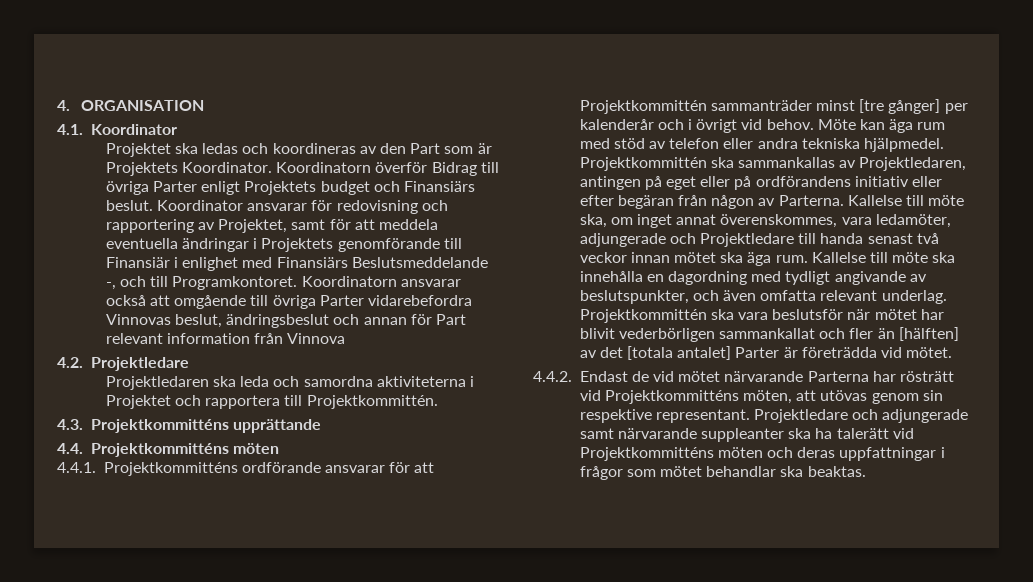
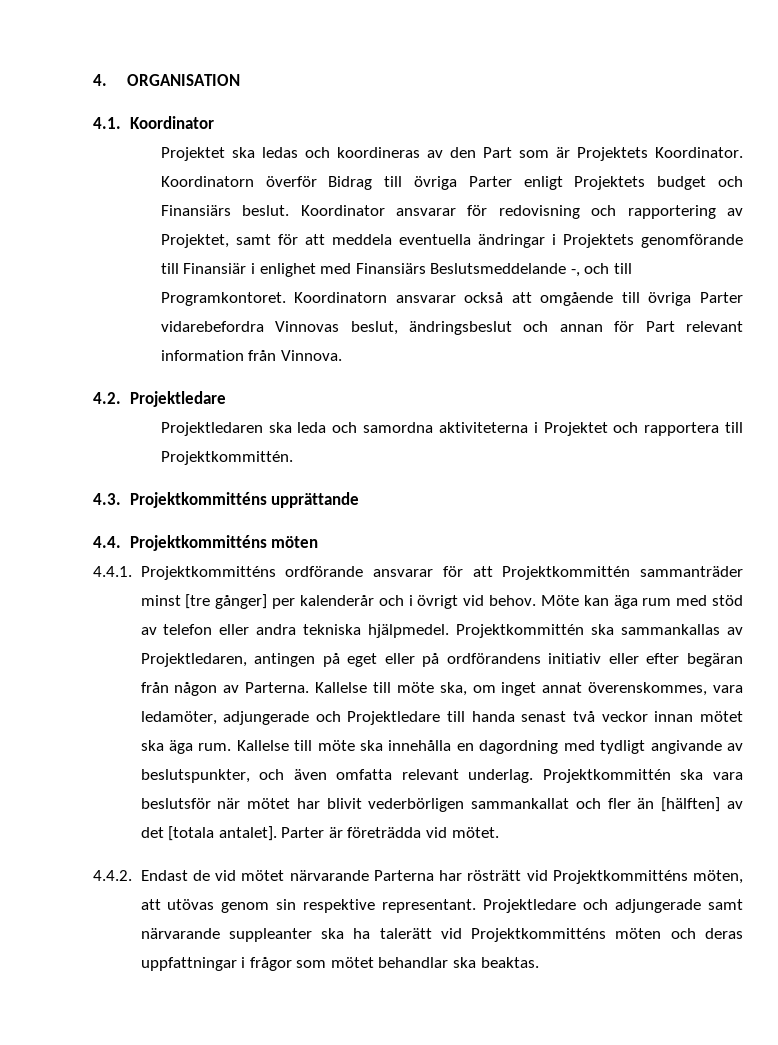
[287,333,346,344] Vinnova -> [280,350,342,361] Vinnova.
[677,346,732,360] antalet] -> [218,826,277,841] antalet].

